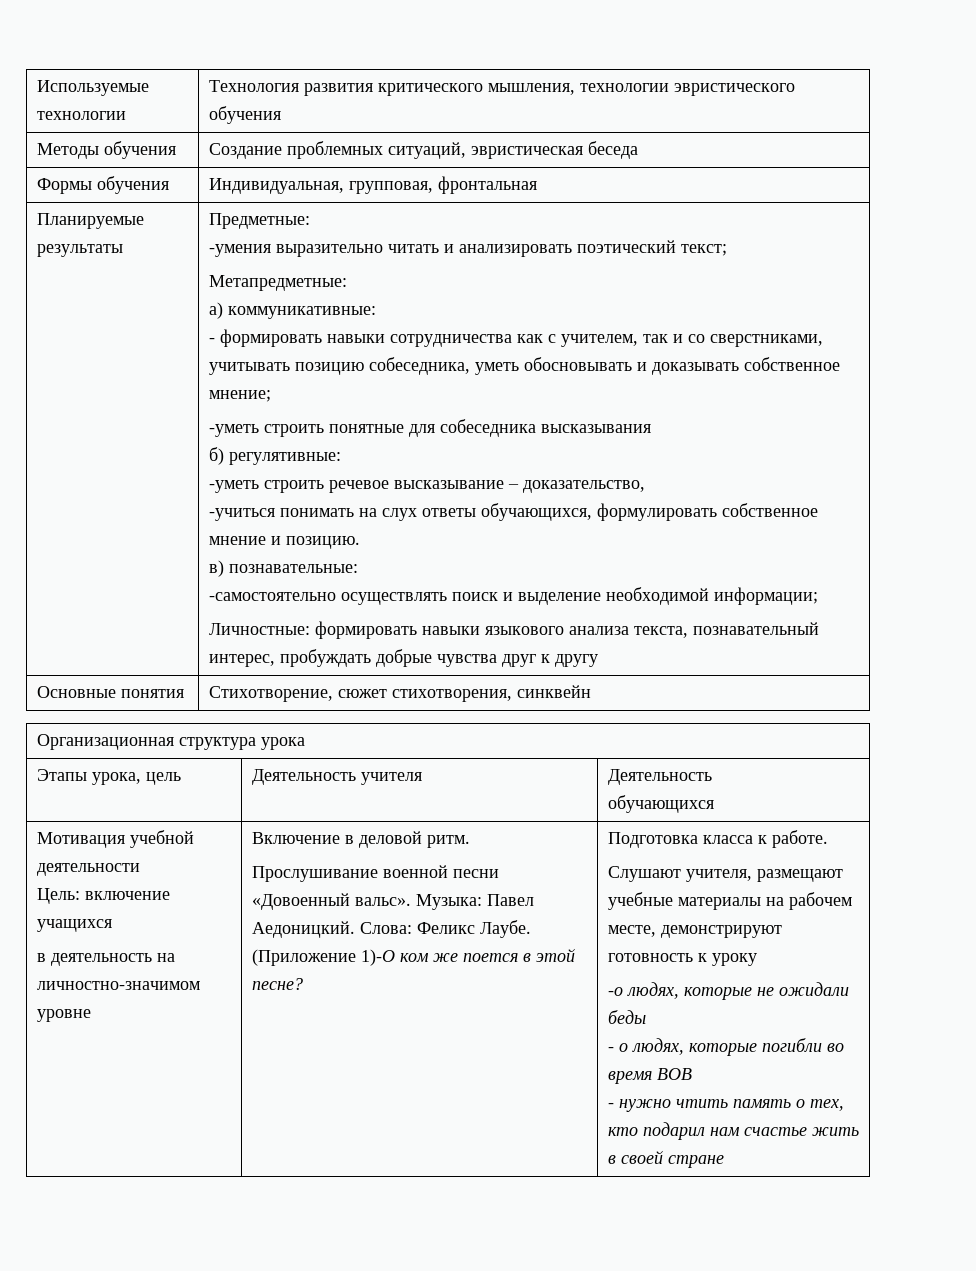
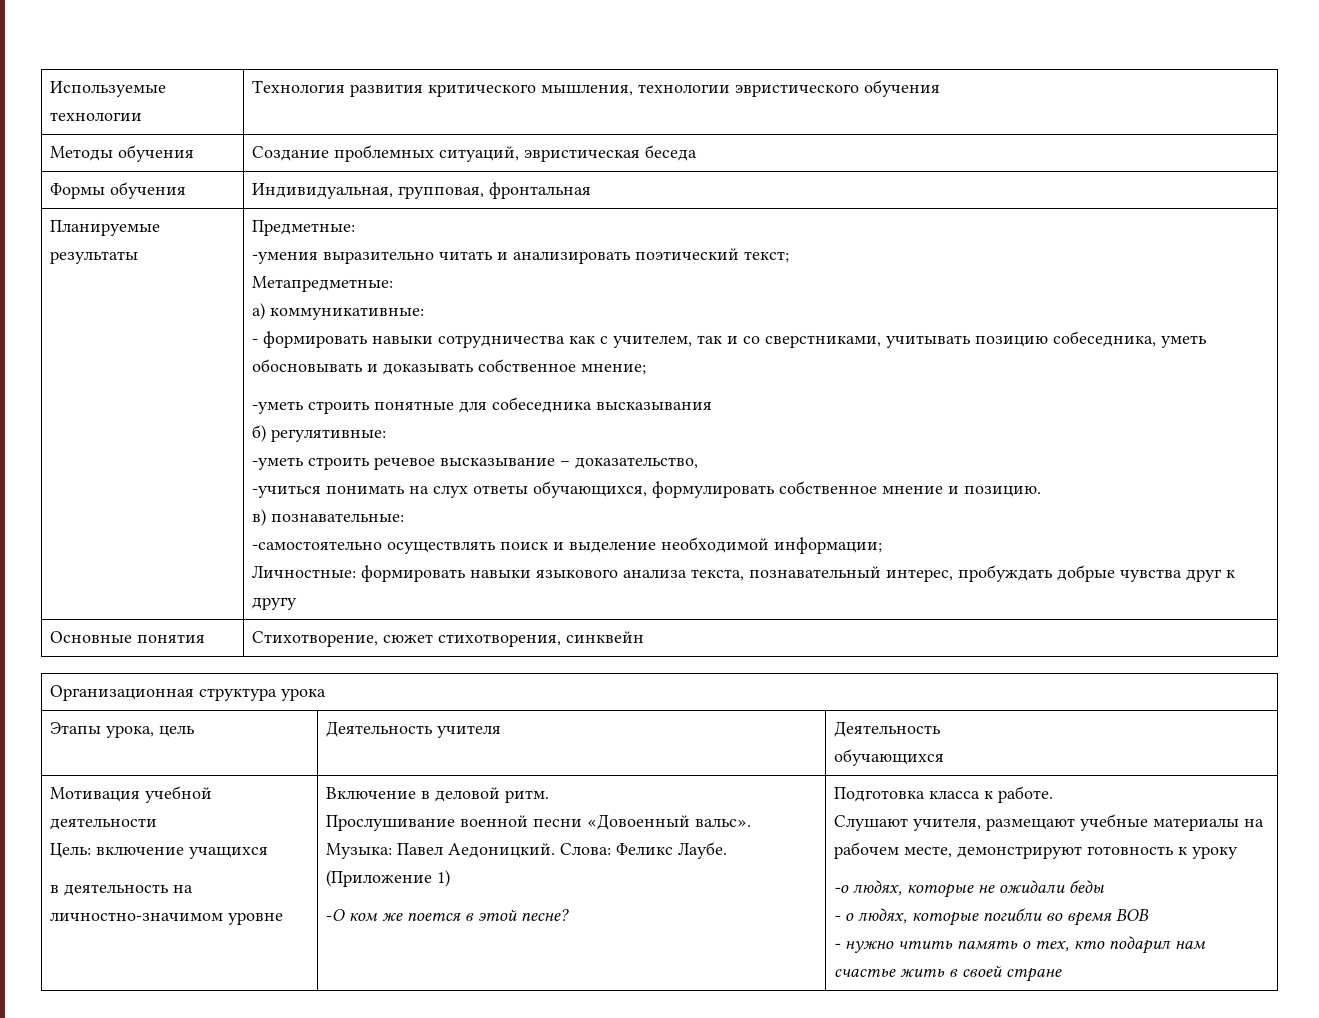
[360,949,395,966] 1)-О -> [436,870,450,887] [325,909,345,921] 1) // -О

